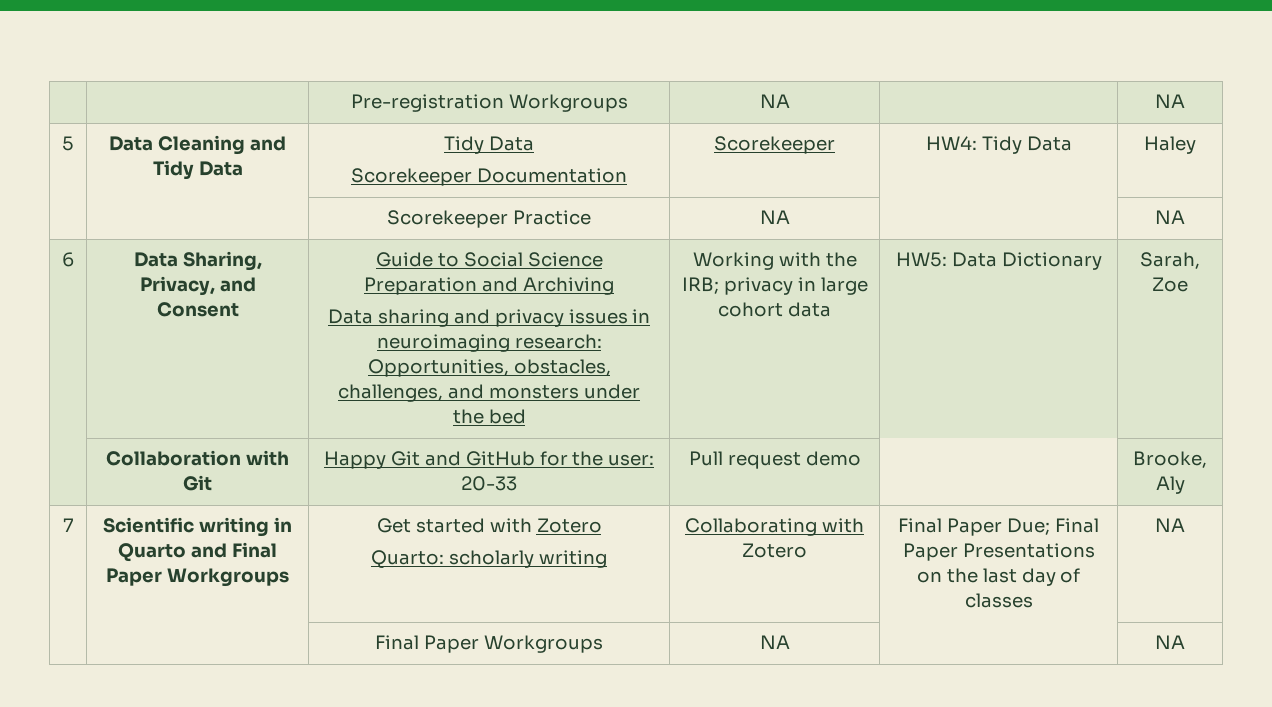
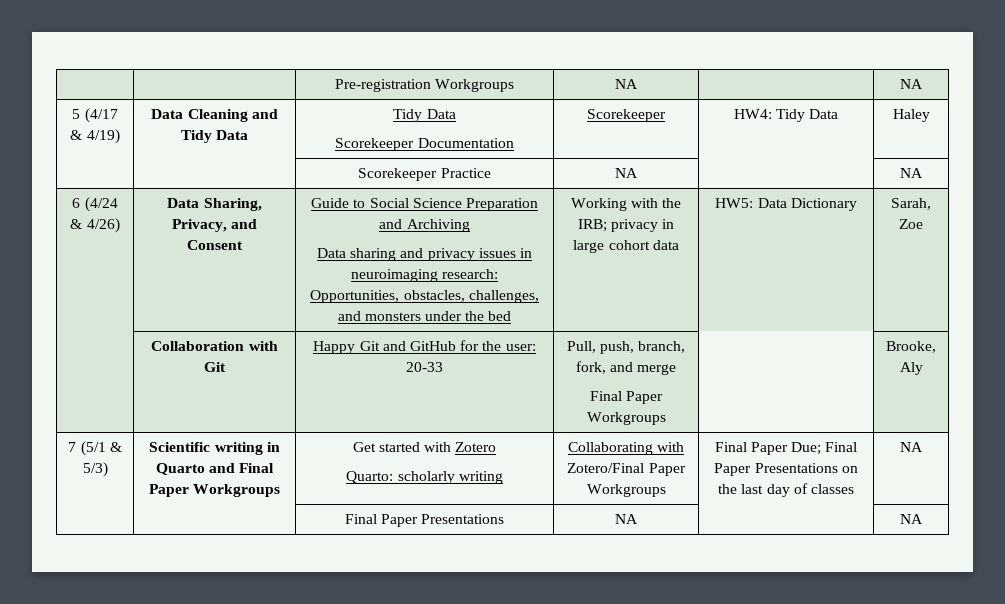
(74, 143) none -> [84,108,118,123] [70,129,120,144] (4/17 & 4/19)
(74, 259) none -> [84,197,118,212] [70,218,120,233] (4/24 & 4/26)
[688,451,861,469] Pull request demo -> [566,341,686,354] [575,361,677,375] [589,391,664,404] [586,412,666,425] Pull, push, branch, fork, and merge // Final Paper Workgroups
(74, 525) none -> [80,441,122,456] [82,462,108,477] (5/1 & 5/3)
[742,543,807,558] Zotero -> [567,463,686,476] [586,484,666,497] Zotero/Final Paper Workgroups
[483,635,603,653] Workgroups -> [421,514,505,524] Presentations

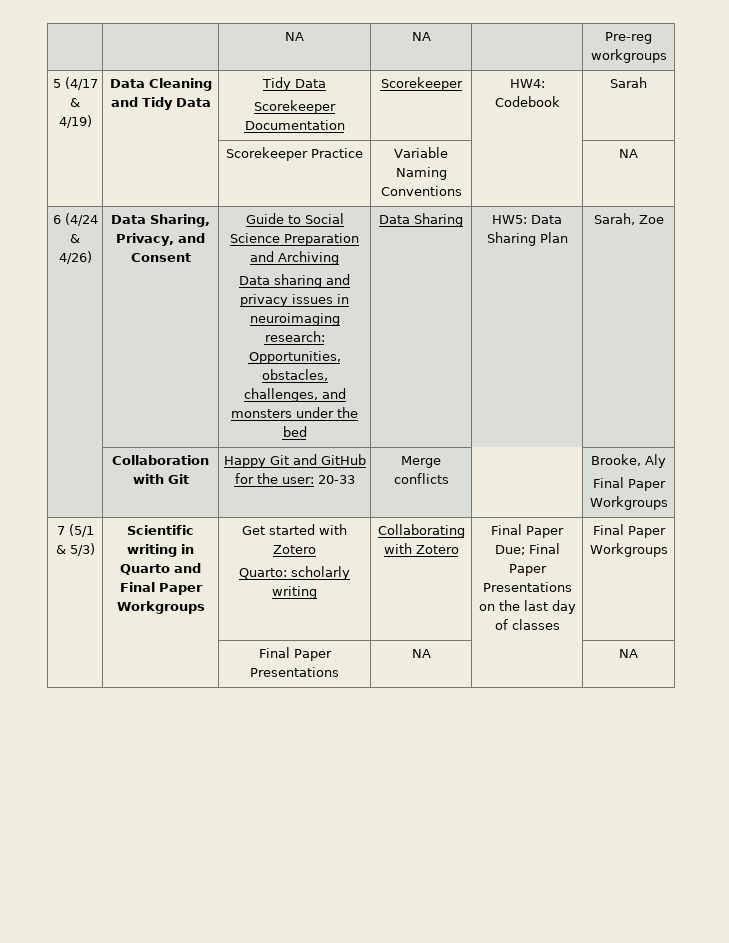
[334,79,515,92] [615,79,638,89] [900,79,923,89] | | Pre-registration Workgroups | NA | | NA -> [285,32,304,41] [411,32,431,41] [605,32,652,44] [590,49,667,63] | | NA | NA | | Pre-reg workgroups
[776,109,839,122] [892,109,930,122] Tidy Data | Haley -> [494,96,560,107] [610,77,647,88] Codebook | Sarah
[615,168,638,178] NA -> [394,147,448,158] [395,167,447,180] [380,186,462,196] Variable Naming Conventions
[570,198,682,211] [577,219,675,232] [573,240,679,253] Working with the IRB; privacy in large cohort data -> [379,213,463,227] Data Sharing
[790,198,857,211] Dictionary -> [486,232,568,246] Sharing Plan
[566,341,686,354] [575,361,677,375] [589,391,664,404] [586,412,666,425] [886,341,936,353] [899,362,923,375] Pull, push, branch, fork, and merge // Final Paper Workgroups | | Brooke, Aly -> [401,456,441,468] [393,473,449,484] [591,454,666,468] [592,477,666,491] [589,496,668,510] Merge conflicts | | Brooke, Aly // Final Paper Workgroups
[567,463,686,476] [586,484,666,497] Zotero/Final Paper Workgroups -> [415,545,459,554] Zotero
[900,442,923,452] NA -> [592,524,666,538] [589,543,668,557] Final Paper Workgroups

